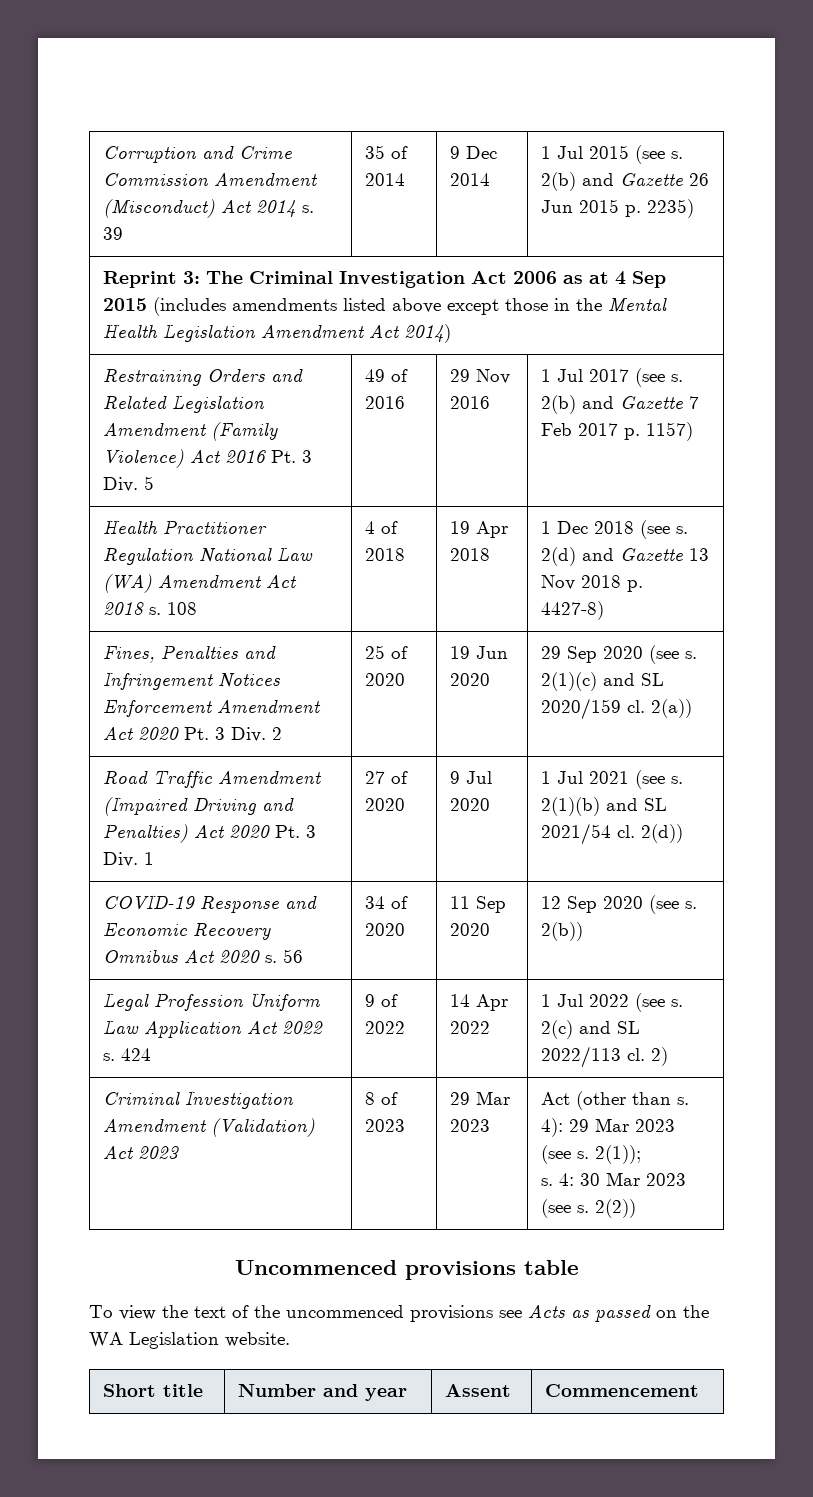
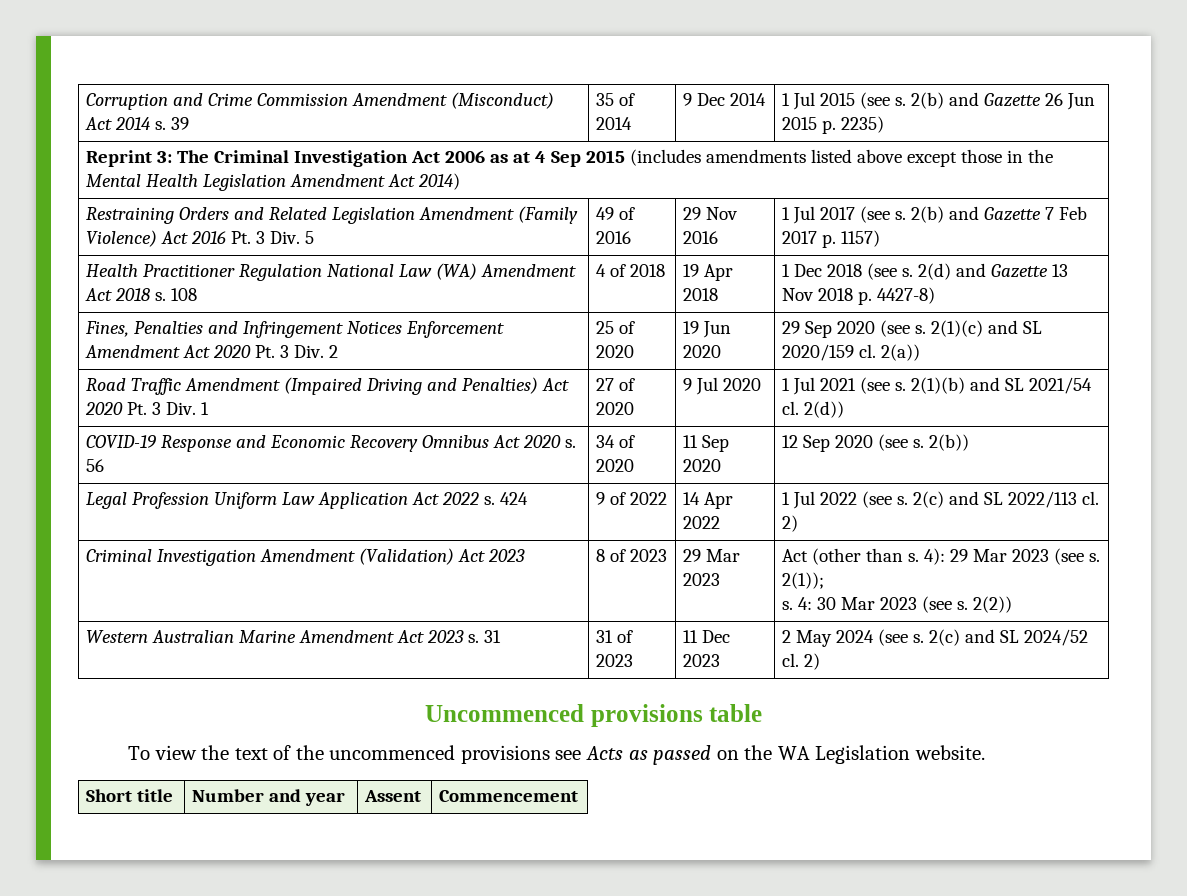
(637, 1208) none -> [86,630,502,643] [596,630,634,643] [596,654,634,667] [683,630,731,643] [683,654,721,667] [782,629,1089,647] [782,653,821,670] // Western Australian Marine Amendment Act 2023 s. 31 | 31 of 2023 | 11 Dec 2023 | 2 May 2024 (see s. 2(c) and SL 2024/52 cl. 2)

